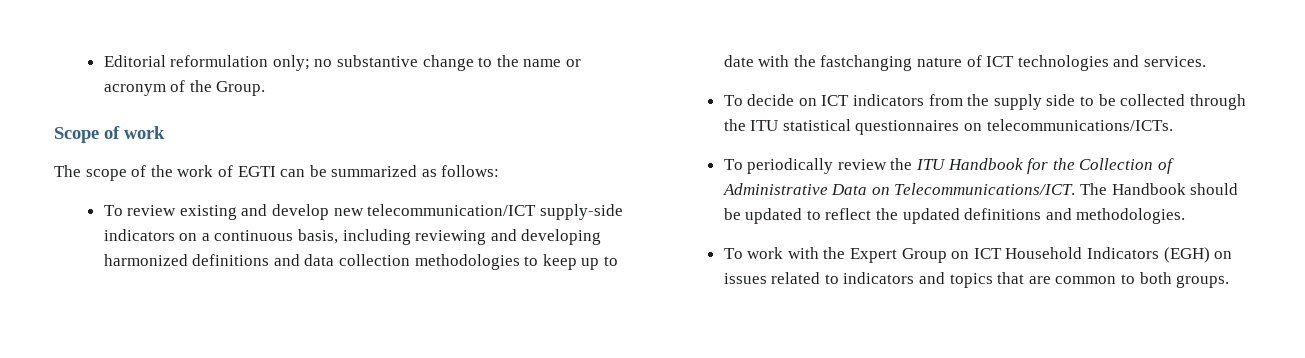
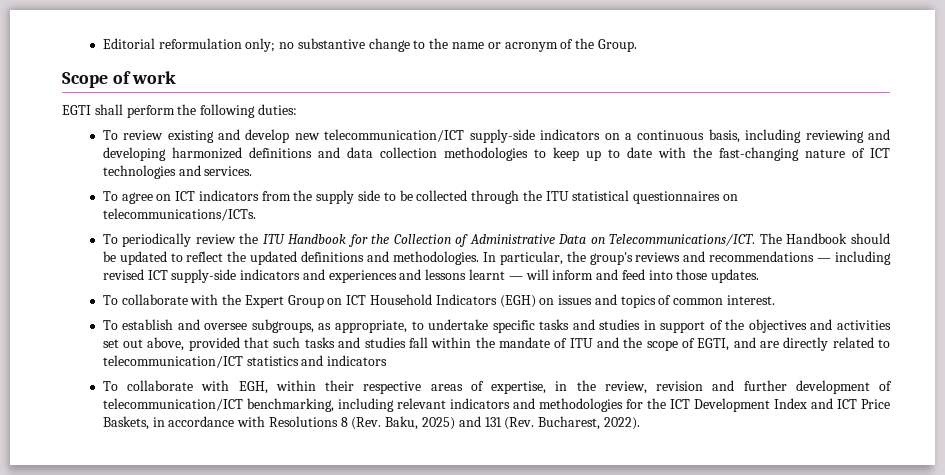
[54,165,500,181] The scope of the work of EGTI can be summarized as follows: -> [62,104,297,118] EGTI shall perform the following duties:
[820,55,913,71] fastchanging -> [718,147,799,161] fast-changing
[747,94,795,106] decide -> [121,192,153,204] agree
[723,247,784,259] // To work -> [482,251,891,265] [102,269,760,283] [102,294,188,305] In particular, the group's reviews and recommendations — including revised ICT supply-side indicators and experiences and lessons learnt — will inform and feed into those updates. // To collaborate
[771,272,1230,288] related to indicators and topics that are common to both groups. -> [594,294,776,308] [102,319,891,333] [102,337,891,351] [102,355,388,368] [102,380,893,394] [102,398,890,412] [102,416,640,430] and topics of common interest. // To establish and oversee subgroups, as appropriate, to undertake specific tasks and studies in support of the objectives and activities set out above, provided that such tasks and studies fall within the mandate of ITU and the scope of EGTI, and are directly related to telecommunication/ICT statistics and indicators // To collaborate with EGH, within their respective areas of expertise, in the review, revision and further development of telecommunication/ICT benchmarking, including relevant indicators and methodologies for the ICT Development Index and ICT Price Baskets, in accordance with Resolutions 8 (Rev. Baku, 2025) and 131 (Rev. Bucharest, 2022).

